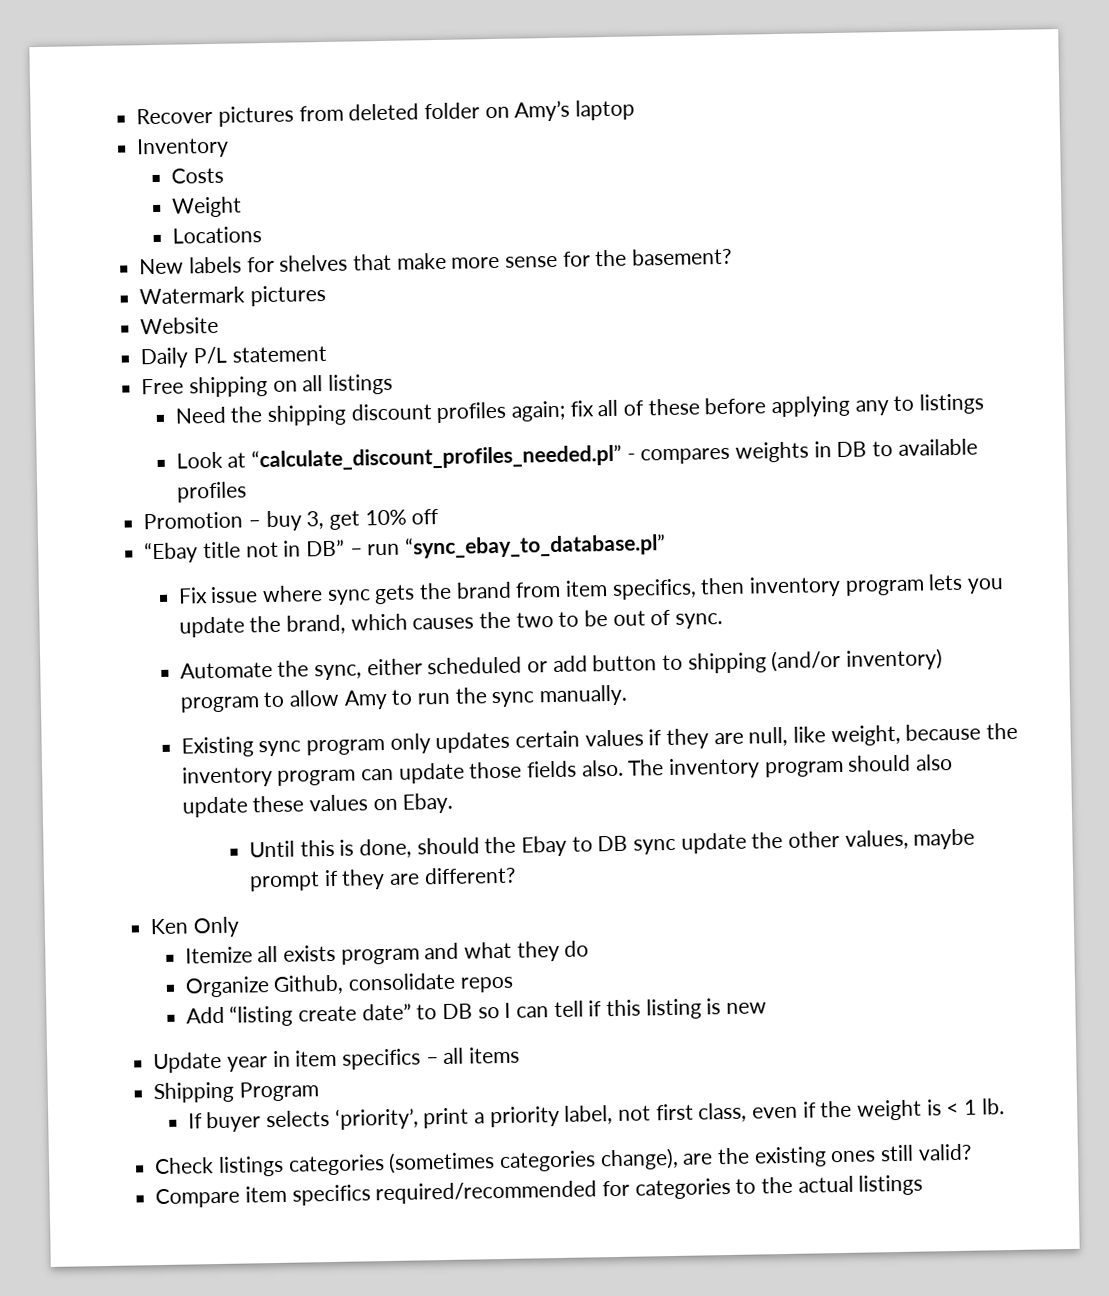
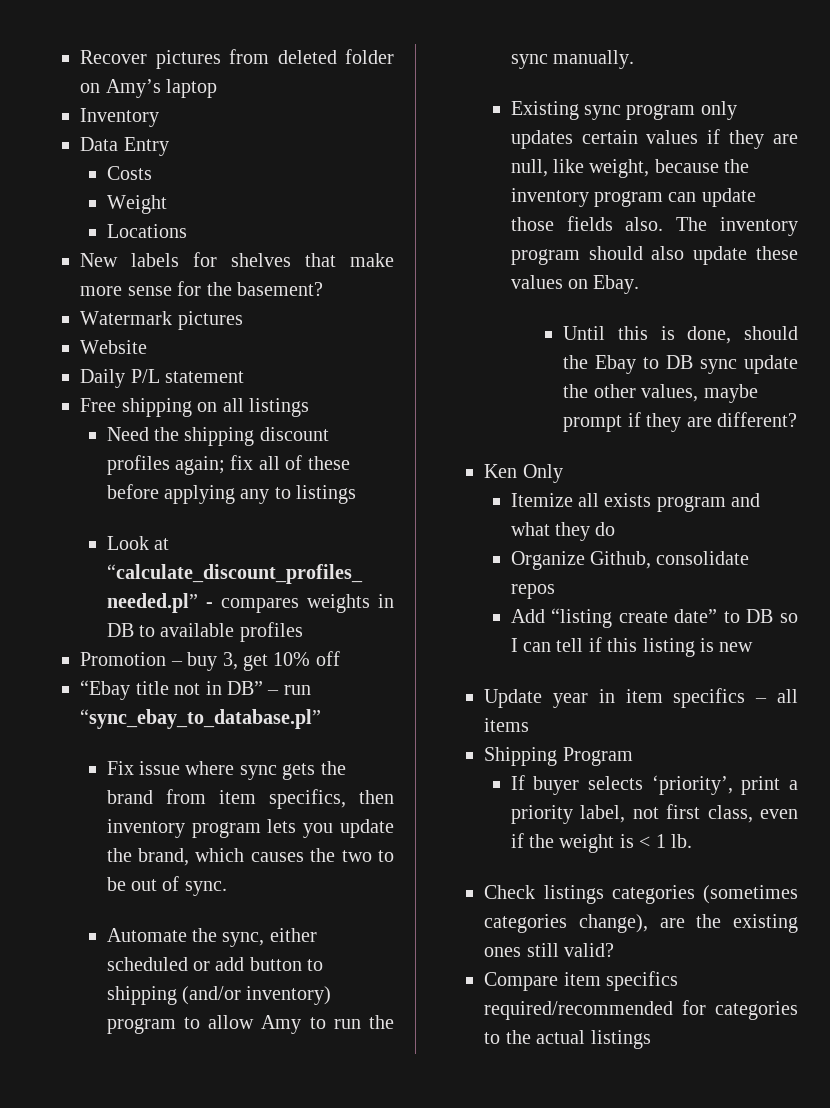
(230, 148) none -> [80,137,169,156] // Data Entry

